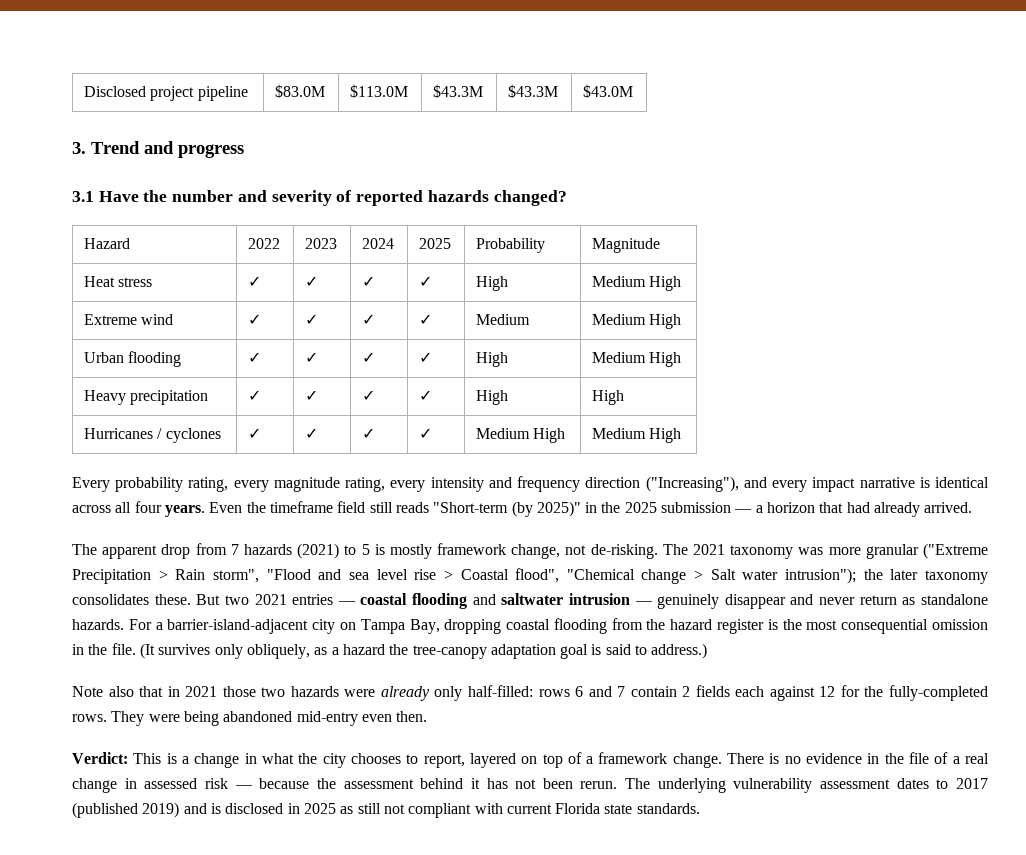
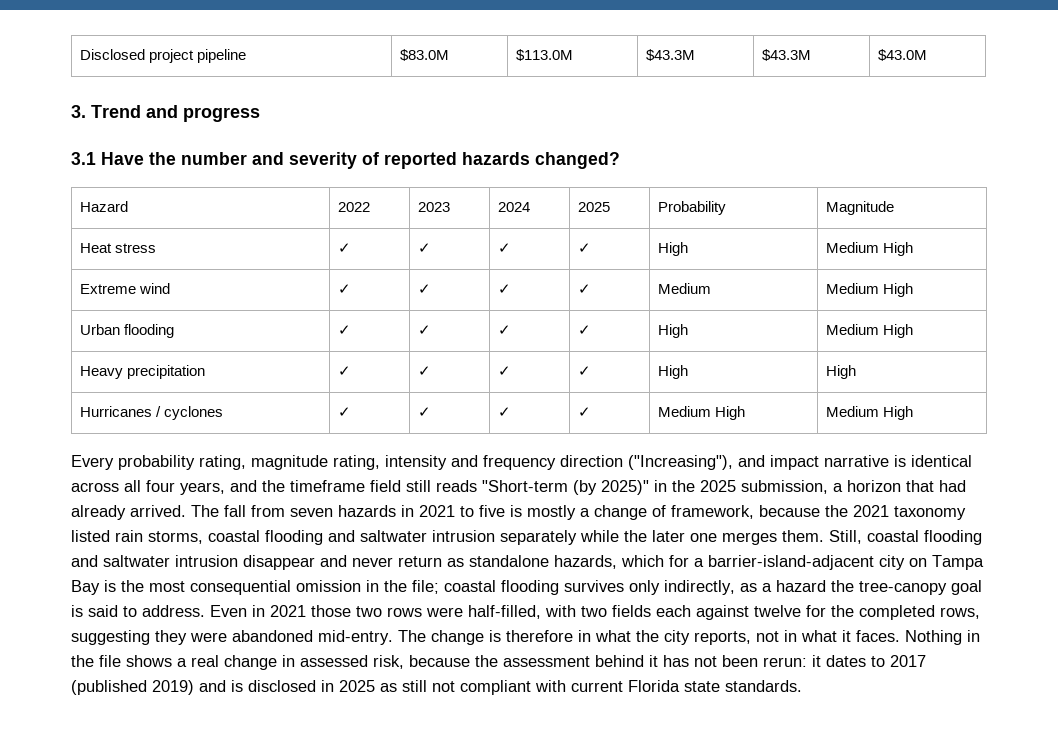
[233,480,269,492] every -> (246, 462) none
[390,480,426,492] every -> (380, 462) none
[772,480,808,492] every -> (765, 461) none
[164,502,243,517] years. Even -> [180,480,257,495] years, and
[661,502,753,513] submission — -> [741,480,828,494] submission,
[72,543,988,559] [72,568,988,584] [72,593,720,609] // The apparent drop from 7 hazards (2021) to 5 is mostly framework change, not de-risking. The 2021 taxonomy was more granular ("Extreme Precipitation > Rain storm", "Flood and sea level rise > Coastal flood", "Chemical change > Salt water intrusion"); the later taxonomy consolidates these. But two 2021 entries — coastal flooding and saltwater intrusion — genuinely -> [191,505,966,520] [71,530,982,545] [71,555,238,567] The fall from seven hazards in 2021 to five is mostly a change of framework, because the 2021 taxonomy listed rain storms, coastal flooding and saltwater intrusion separately while the later one merges them. Still, coastal flooding and saltwater intrusion
[72,619,152,630] hazards. For -> [554,555,689,569] hazards, which for
[409,618,765,634] Bay, dropping coastal flooding from the hazard register -> [71,580,100,595] Bay
[111,643,155,659] file. (It -> [412,580,559,595] file; coastal flooding
[246,644,310,659] obliquely, -> [664,580,735,595] indirectly,
[490,644,556,659] adaptation -> (947, 588) none
[651,643,708,659] [72,685,691,701] address.) // Note also that in 2021 those two hazards were already only half-filled: rows 6 and 7 contain 2 -> [142,605,607,619] address. Even in 2021 those two rows were half-filled, with two
[819,686,836,697] 12 -> [754,605,801,617] twelve
[888,685,988,701] [72,711,428,726] [72,752,863,768] fully-completed rows. They were being abandoned mid-entry even then. // Verdict: This is a change in what the city chooses to report, layered on top of a framework change. There is no evidence -> [859,605,980,620] [71,630,962,645] completed rows, suggesting they were abandoned mid-entry. The change is therefore in what the city reports, not in what it faces. Nothing
[934,752,949,764] of -> [126,655,172,667] shows
[204,778,253,789] risk — -> [373,655,404,669] risk,
[580,778,891,793] rerun. The underlying vulnerability assessment -> [763,655,821,667] rerun: it

